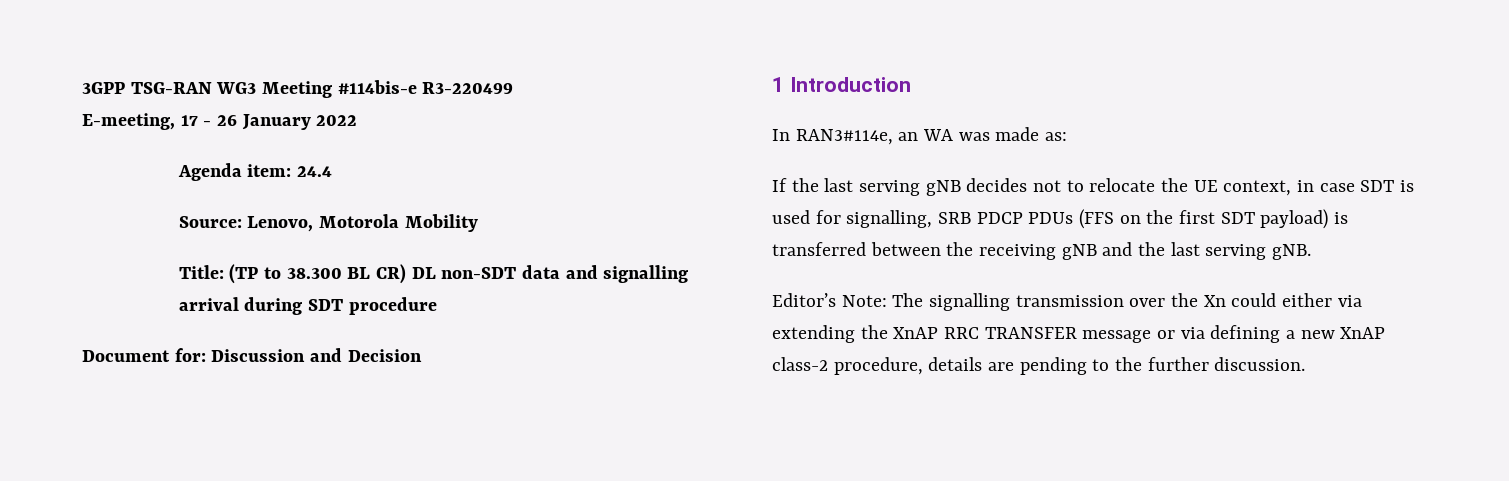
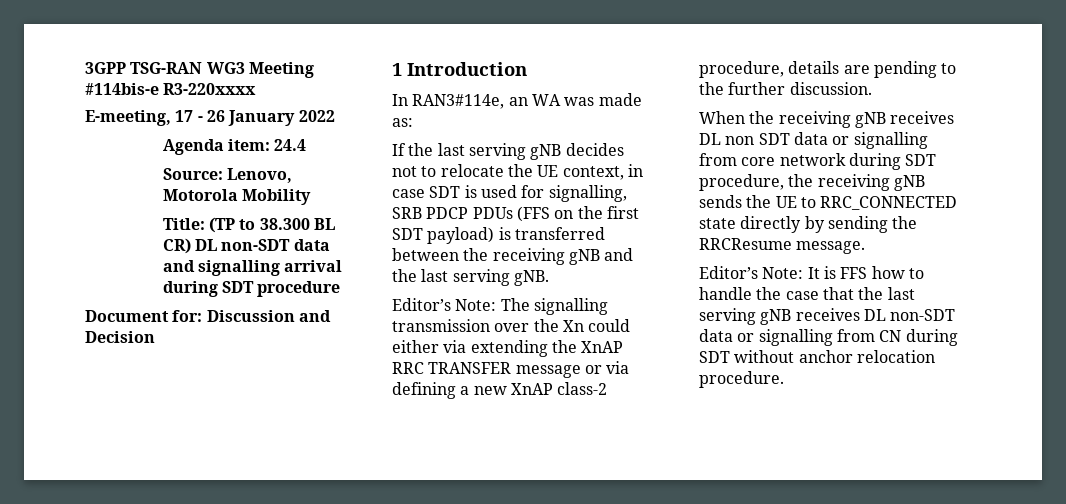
[422,82,514,94] R3-220499 -> [163,83,257,95] R3-220xxxx
(1306, 364) none -> [699,111,955,128] [699,132,928,149] [699,153,937,170] [699,174,925,191] [699,195,958,210] [699,216,918,233] [699,238,866,254] [699,266,924,279] [699,287,915,300] [699,308,956,325] [699,329,958,346] [699,350,935,363] [699,371,784,388] // When the receiving gNB receives DL non SDT data or signalling from core network during SDT procedure, the receiving gNB sends the UE to RRC_CONNECTED state directly by sending the RRCResume message. // Editor’s Note: It is FFS how to handle the case that the last serving gNB receives DL non-SDT data or signalling from CN during SDT without anchor relocation procedure.

